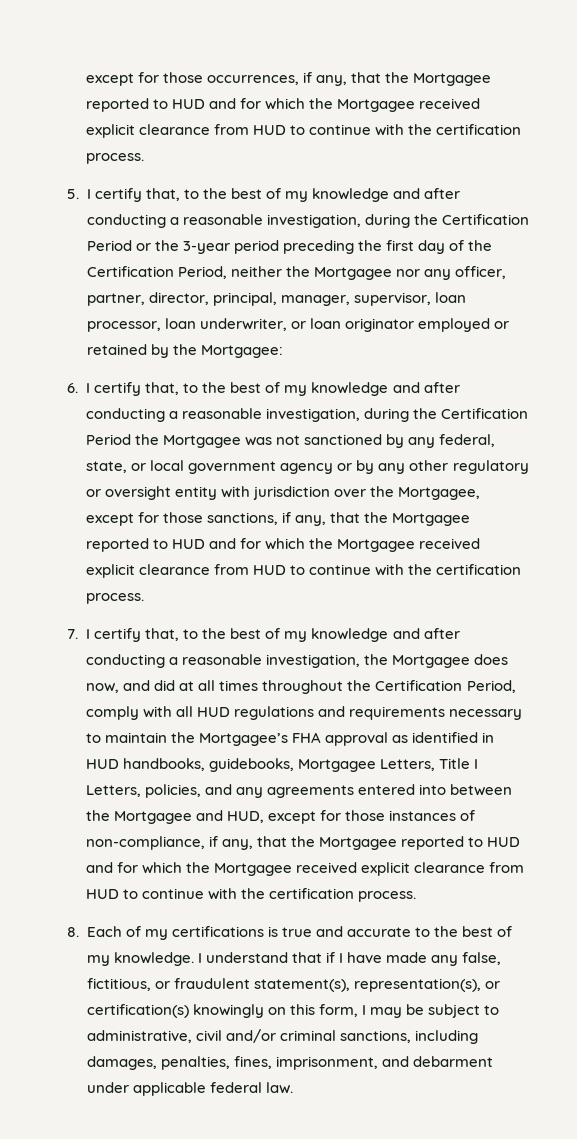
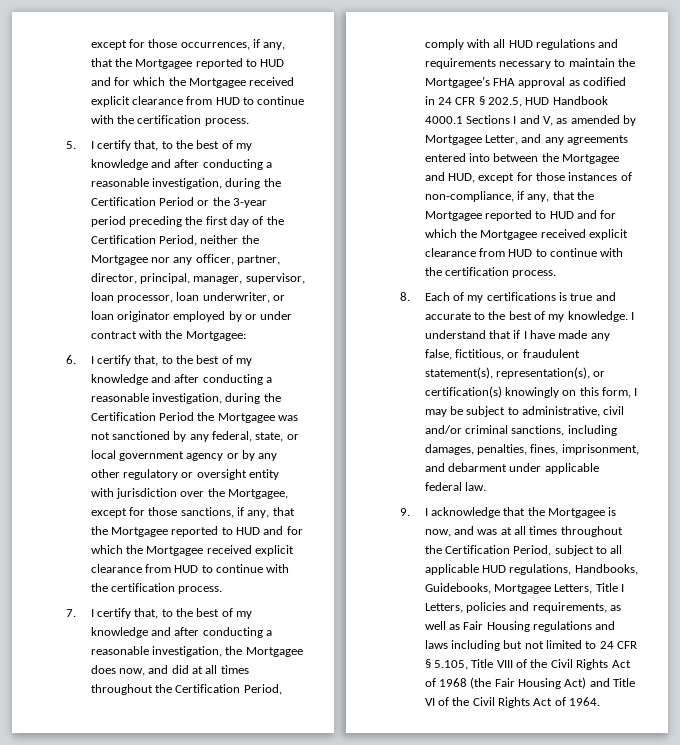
[493,321,509,329] [86,344,169,358] or retained by -> [228,311,293,322] [90,330,162,339] by or under contract with
[412,732,495,743] [86,758,479,772] [86,784,202,798] identified in HUD handbooks, guidebooks, Mortgagee Letters, Title I Letters, policies, -> [583,77,627,86] [424,96,608,107] [424,115,637,126] [424,135,518,145] codified in 24 CFR § 202.5, HUD Handbook 4000.1 Sections I and V, as amended by Mortgagee Letter,
(293, 1088) none -> [399,507,617,518] [424,526,623,537] [424,545,623,556] [424,564,638,575] [424,583,625,594] [424,602,622,613] [424,621,616,632] [424,640,638,651] [424,659,631,670] [424,677,636,689] [424,697,601,708] // 9. I acknowledge that the Mortgagee is now, and was at all times throughout the Certification Period, subject to all applicable HUD regulations, Handbooks, Guidebooks, Mortgagee Letters, Title I Letters, policies and requirements, as well as Fair Housing regulations and laws including but not limited to 24 CFR § 5.105, Title VIII of the Civil Rights Act of 1968 (the Fair Housing Act) and Title VI of the Civil Rights Act of 1964.

